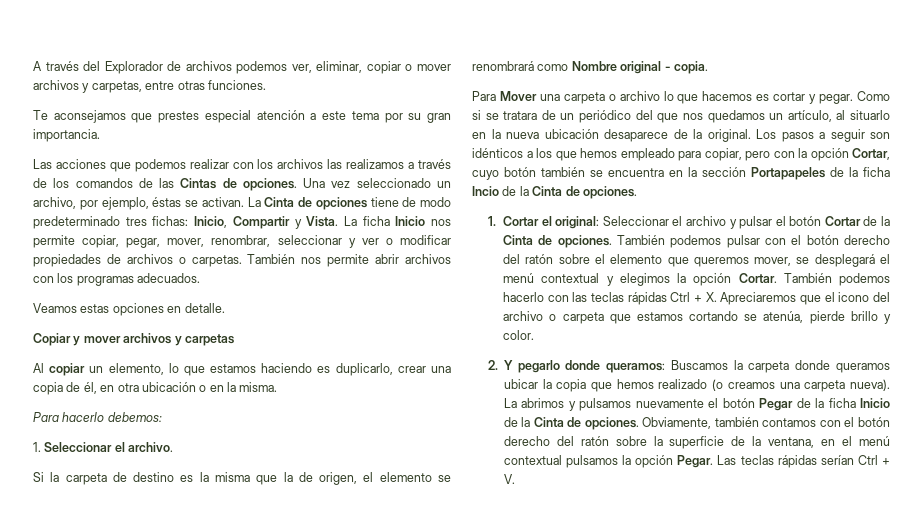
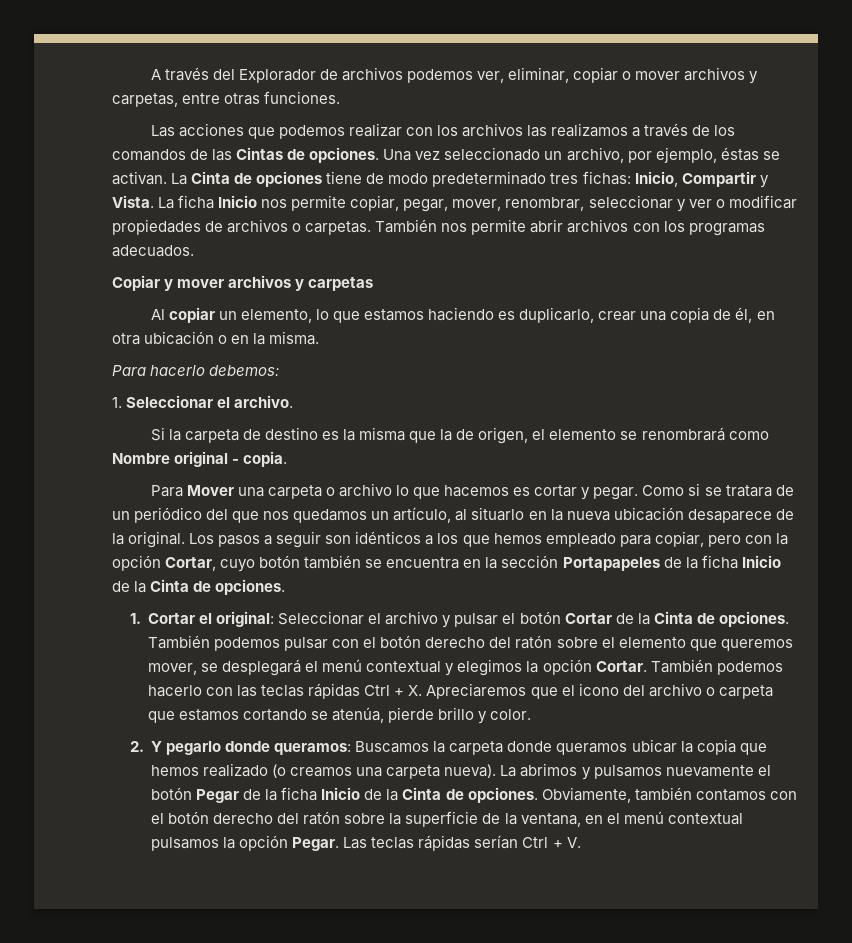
[33,110,452,123] [33,129,100,142] // Te aconsejamos que prestes especial atención a este tema por su gran importancia. -> (341, 97) none
[33,303,225,316] // Veamos estas opciones en detalle. -> (194, 251) none
[472,186,499,196] Incio -> [741,555,781,568] Inicio

